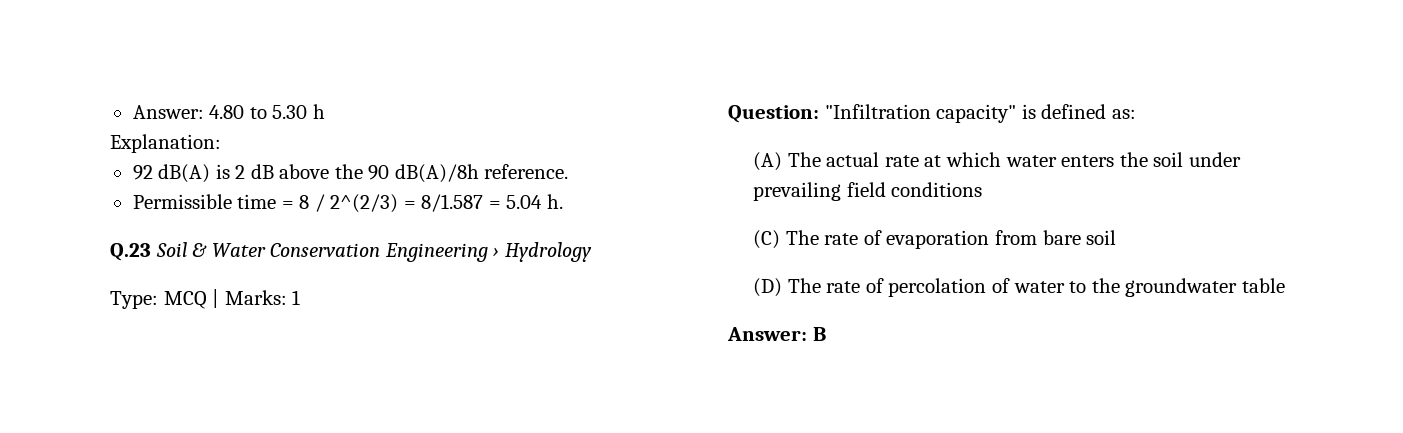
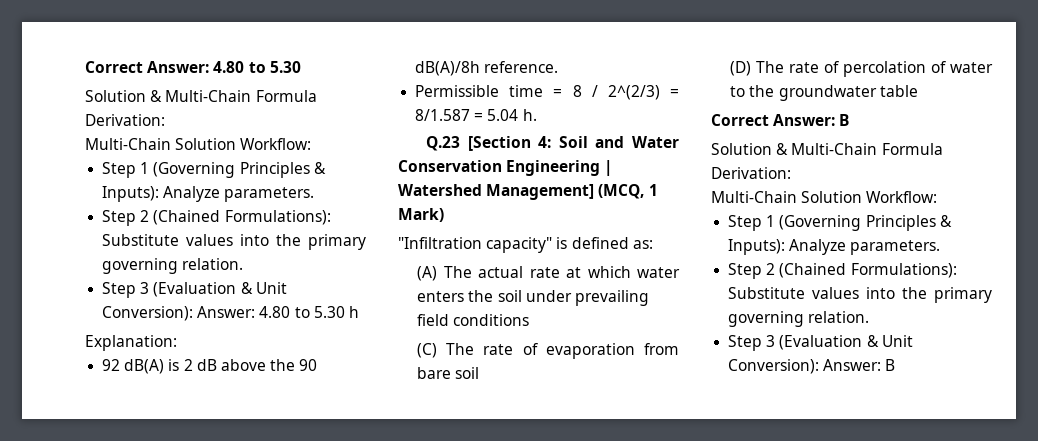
(132, 112) none -> [85,61,301,73] [85,90,317,102] [85,114,165,126] [85,138,312,150] [102,162,326,178] [102,186,315,202] [102,210,331,226] [102,234,366,250] [102,258,244,274] [102,282,287,298] [102,306,194,321] Correct Answer: 4.80 to 5.30 // Solution & Multi-Chain Formula Derivation: // Multi-Chain Solution Workflow: // Step 1 (Governing Principles & Inputs): Analyze parameters. // Step 2 (Chained Formulations): Substitute values into the primary governing relation. // Step 3 (Evaluation & Unit Conversion):
[155,242,592,262] [110,289,301,309] [728,105,819,123] Soil & Water Conservation Engineering › Hydrology // Type: MCQ | Marks: 1 // Question: -> [467,136,679,151] [398,160,614,176] [398,184,658,200] [398,208,444,222] [Section 4: Soil and Water Conservation Engineering | Watershed Management] (MCQ, 1 Mark) //
[727,327,826,341] Answer: B -> [711,114,850,126] [711,143,943,155] [711,167,791,179] [711,191,938,203] [728,215,952,231] [728,239,941,255] [728,263,957,279] [728,287,992,303] [728,311,870,327] [728,335,913,351] [728,359,896,374] Correct Answer: B // Solution & Multi-Chain Formula Derivation: // Multi-Chain Solution Workflow: // Step 1 (Governing Principles & Inputs): Analyze parameters. // Step 2 (Chained Formulations): Substitute values into the primary governing relation. // Step 3 (Evaluation & Unit Conversion): Answer: B

